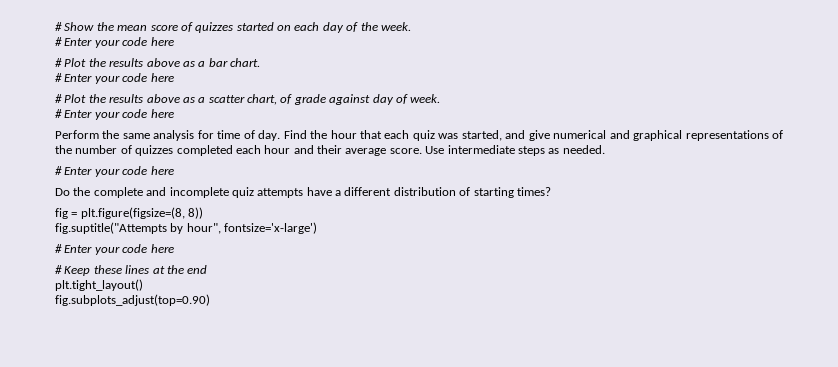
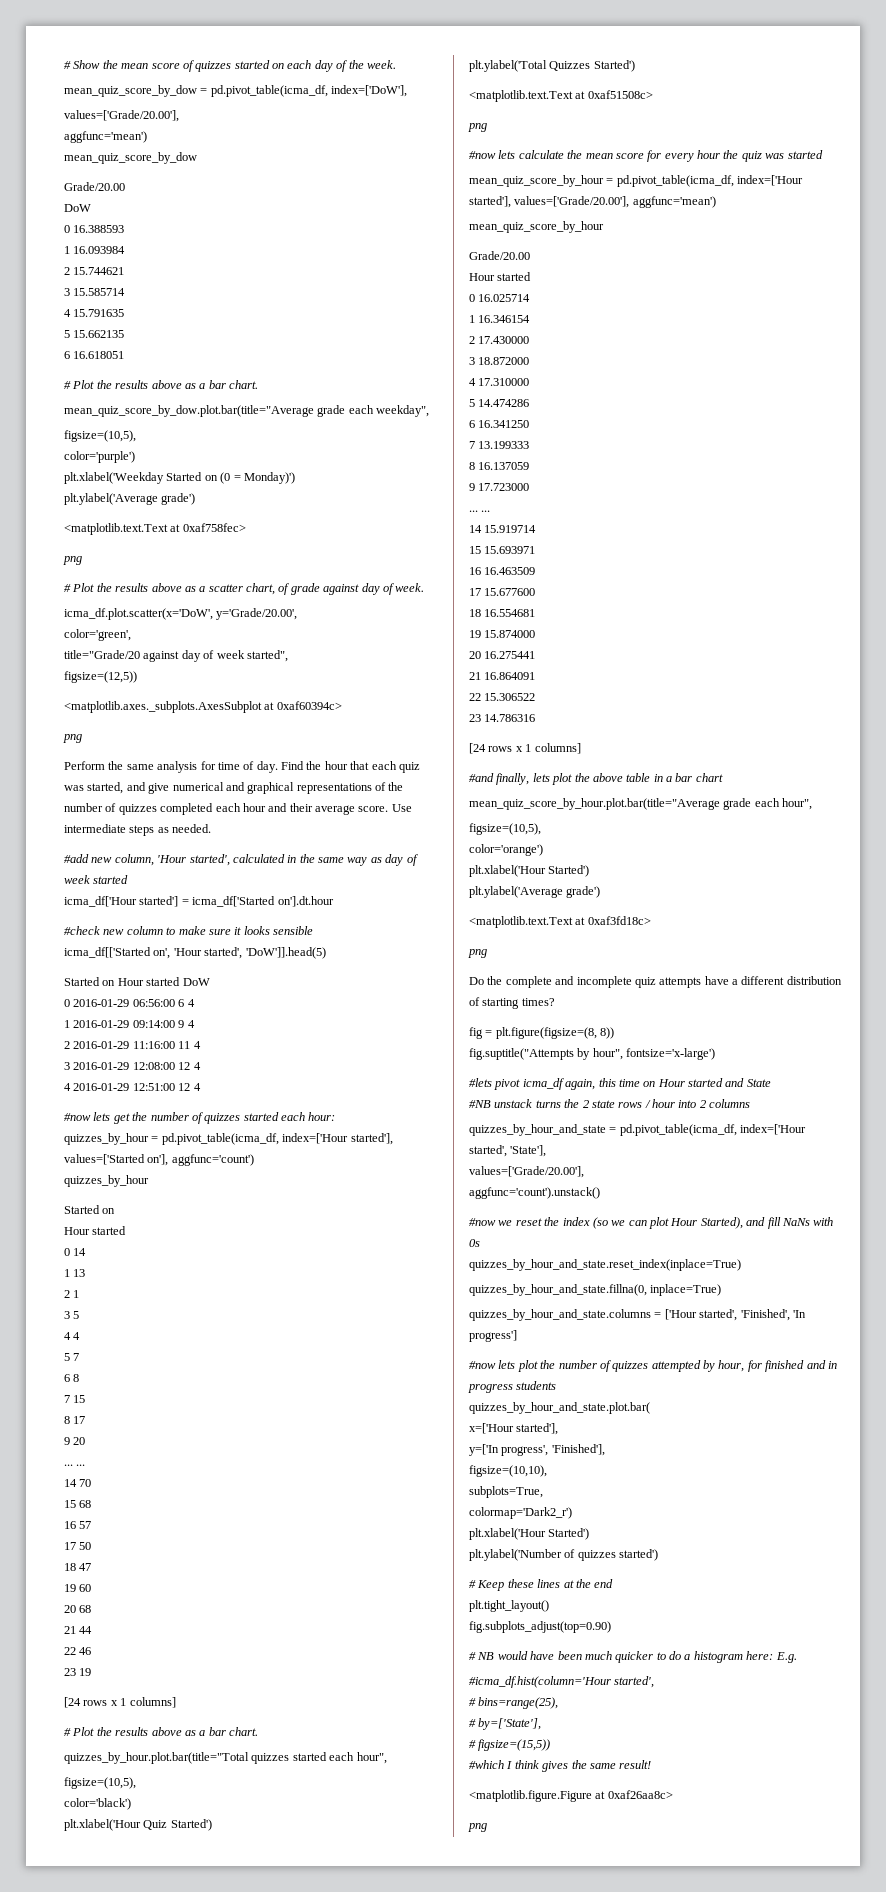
[55,37,174,48] [55,58,260,67] [55,73,174,84] # Enter your code here // # Plot the results above as a bar chart. // # Enter your code here -> [64,85,408,97] [64,110,179,122] [64,131,147,143] [64,152,197,164] [64,182,125,191] [64,204,91,212] [64,225,125,233] [64,246,126,254] [64,267,125,275] [64,288,126,296] [64,309,125,317] [64,330,125,338] [64,351,125,359] [64,380,258,389] [64,405,430,417] [64,430,136,442] [64,451,135,463] [64,472,295,484] [64,493,196,505] [64,523,246,535] [63,556,82,565] mean_quiz_score_by_dow = pd.pivot_table(icma_df, index=['DoW'], // values=['Grade/20.00'], // aggfunc='mean') // mean_quiz_score_by_dow // Grade/20.00 // DoW // 0 16.388593 // 1 16.093984 // 2 15.744621 // 3 15.585714 // 4 15.791635 // 5 15.662135 // 6 16.618051 // # Plot the results above as a bar chart. // mean_quiz_score_by_dow.plot.bar(title="Average grade each weekday", // figsize=(10,5), // color='purple') // plt.xlabel('Weekday Started on (0 = Monday)') // plt.ylabel('Average grade') // <matplotlib.text.Text at 0xaf758fec> // png
[55,109,174,120] # Enter your code here -> [64,608,298,620] [64,629,131,641] [64,650,288,662] [64,671,137,683] [64,701,342,713] [63,734,82,743] icma_df.plot.scatter(x='DoW', y='Grade/20.00', // color='green', // title="Grade/20 against day of week started", // figsize=(12,5)) // <matplotlib.axes._subplots.AxesSubplot at 0xaf60394c> // png
[55,166,174,177] # Enter your code here -> [64,854,418,866] [64,875,129,884] [64,896,334,907] [64,926,313,935] [64,947,326,959] [64,977,210,986] [64,999,195,1007] [64,1020,195,1028] [64,1041,201,1049] [64,1062,201,1070] [64,1083,201,1091] [64,1112,336,1124] [64,1133,393,1145] [64,1154,254,1166] [64,1175,149,1187] [64,1205,116,1214] [64,1226,127,1235] [64,1248,87,1256] [64,1269,86,1277] [64,1290,80,1298] [64,1311,80,1319] [64,1332,81,1340] [64,1353,80,1361] [64,1374,80,1382] [64,1395,86,1403] [64,1416,86,1424] [64,1437,86,1445] [64,1464,86,1466] [64,1479,92,1487] [64,1500,92,1508] [64,1521,92,1529] [64,1542,92,1550] [64,1563,92,1571] [64,1584,92,1592] [64,1605,92,1613] [64,1626,93,1634] [64,1647,92,1655] [64,1668,92,1676] [64,1697,176,1708] [64,1727,258,1736] [64,1752,387,1764] [64,1777,136,1789] [64,1798,131,1810] [64,1819,212,1831] [469,60,635,72] [469,90,653,102] [468,123,487,132] [469,150,823,162] [469,175,804,187] [469,196,716,208] [469,221,604,233] [469,251,530,260] [469,272,532,281] [469,294,531,302] [469,315,531,323] [469,336,530,344] [469,357,530,365] [469,378,530,386] [469,399,530,407] [469,420,530,428] [469,441,530,449] [469,462,530,470] [469,483,530,491] [469,510,491,512] [469,525,537,533] [469,546,536,554] [469,567,536,575] [469,588,536,596] [469,609,536,617] [469,630,536,638] [469,651,536,659] [469,672,536,680] [469,693,536,701] [469,714,536,722] [469,743,581,754] [469,773,723,785] [469,798,813,810] [469,823,541,835] [469,844,543,856] [469,865,590,877] [469,886,601,898] [469,916,651,928] [468,949,487,958] #add new column, 'Hour started', calculated in the same way as day of week started // icma_df['Hour started'] = icma_df['Started on'].dt.hour // #check new column to make sure it looks sensible // icma_df[['Started on', 'Hour started', 'DoW']].head(5) // Started on Hour started DoW // 0 2016-01-29 06:56:00 6 4 // 1 2016-01-29 09:14:00 9 4 // 2 2016-01-29 11:16:00 11 4 // 3 2016-01-29 12:08:00 12 4 // 4 2016-01-29 12:51:00 12 4 // #now lets get the number of quizzes started each hour: // quizzes_by_hour = pd.pivot_table(icma_df, index=['Hour started'], values=['Started on'], aggfunc='count') // quizzes_by_hour // Started on // Hour started // 0 14 // 1 13 // 2 1 // 3 5 // 4 4 // 5 7 // 6 8 // 7 15 // 8 17 // 9 20 // ... ... // 14 70 // 15 68 // 16 57 // 17 50 // 18 47 // 19 60 // 20 68 // 21 44 // 22 46 // 23 19 // [24 rows x 1 columns] // # Plot the results above as a bar chart. // quizzes_by_hour.plot.bar(title="Total quizzes started each hour", // figsize=(10,5), // color='black') // plt.xlabel('Hour Quiz Started') // plt.ylabel('Total Quizzes Started') // <matplotlib.text.Text at 0xaf51508c> // png // #now lets calculate the mean score for every hour the quiz was started // mean_quiz_score_by_hour = pd.pivot_table(icma_df, index=['Hour started'], values=['Grade/20.00'], aggfunc='mean') // mean_quiz_score_by_hour // Grade/20.00 // Hour started // 0 16.025714 // 1 16.346154 // 2 17.430000 // 3 18.872000 // 4 17.310000 // 5 14.474286 // 6 16.341250 // 7 13.199333 // 8 16.137059 // 9 17.723000 // ... ... // 14 15.919714 // 15 15.693971 // 16 16.463509 // 17 15.677600 // 18 16.554681 // 19 15.874000 // 20 16.275441 // 21 16.864091 // 22 15.306522 // 23 14.786316 // [24 rows x 1 columns] // #and finally, lets plot the above table in a bar chart // mean_quiz_score_by_hour.plot.bar(title="Average grade each hour", // figsize=(10,5), // color='orange') // plt.xlabel('Hour Started') // plt.ylabel('Average grade') // <matplotlib.text.Text at 0xaf3fd18c> // png
[55,244,174,255] # Enter your code here -> [469,1078,771,1090] [469,1099,751,1108] [469,1124,807,1136] [469,1145,547,1157] [469,1166,584,1178] [469,1187,600,1199] [469,1217,834,1229] [469,1239,480,1247] [469,1259,741,1271] [469,1284,722,1296] [469,1309,806,1321] [469,1330,517,1342] [469,1360,837,1372] [468,1381,557,1393] [469,1402,650,1414] [469,1423,559,1435] [469,1444,605,1456] [469,1465,547,1477] [469,1486,543,1498] [469,1507,572,1519] [469,1528,590,1540] [469,1549,659,1561] #lets pivot icma_df again, this time on Hour started and State // #NB unstack turns the 2 state rows / hour into 2 columns // quizzes_by_hour_and_state = pd.pivot_table(icma_df, index=['Hour started', 'State'], // values=['Grade/20.00'], // aggfunc='count').unstack() // #now we reset the index (so we can plot Hour Started), and fill NaNs with 0s // quizzes_by_hour_and_state.reset_index(inplace=True) // quizzes_by_hour_and_state.fillna(0, inplace=True) // quizzes_by_hour_and_state.columns = ['Hour started', 'Finished', 'In progress'] // #now lets plot the number of quizzes attempted by hour, for finished and in progress students // quizzes_by_hour_and_state.plot.bar( // x=['Hour started'], // y=['In progress', 'Finished'], // figsize=(10,10), // subplots=True, // colormap='Dark2_r') // plt.xlabel('Hour Started') // plt.ylabel('Number of quizzes started')
(210, 300) none -> [469,1651,797,1663] [469,1676,655,1688] [469,1697,559,1709] [469,1718,542,1730] [469,1739,551,1751] [469,1760,652,1772] [469,1790,673,1802] [468,1823,487,1832] // # NB would have been much quicker to do a histogram here: E.g. // #icma_df.hist(column='Hour started', // # bins=range(25), // # by=['State'], // # figsize=(15,5)) // #which I think gives the same result! // <matplotlib.figure.Figure at 0xaf26aa8c> // png

